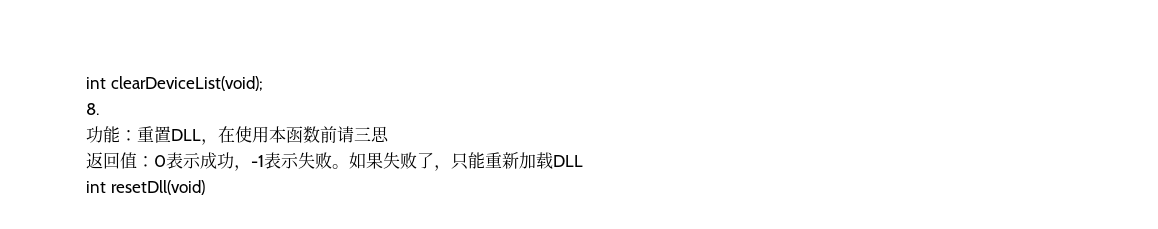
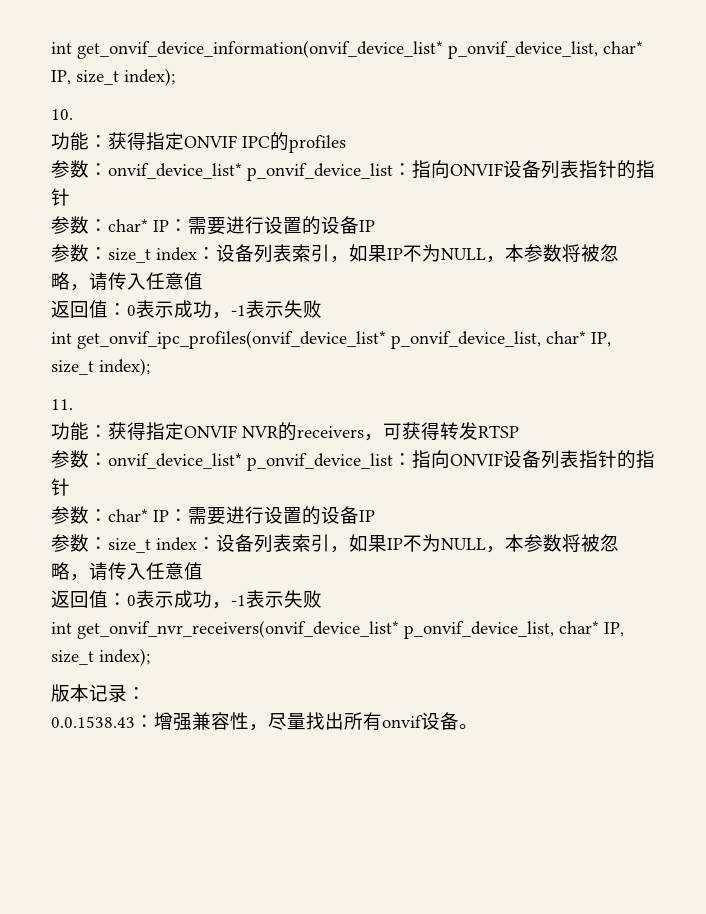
[86,76,263,91] [86,103,99,115] [86,126,389,145] [86,152,583,171] [86,180,205,195] int clearDeviceList(void); // 8. // 功能：重置DLL，在使用本函数前请三思 // 返回值：0表示成功，-1表示失败。如果失败了，只能重新加载DLL // int resetDll(void) -> [51,40,643,59] [51,68,175,86] [51,109,73,120] [51,132,346,153] [51,160,655,181] [51,188,70,206] [51,216,375,235] [51,244,619,263] [51,272,203,291] [51,300,322,319] [51,330,611,349] [51,358,150,376] [51,399,73,410] [51,422,519,441] [51,450,655,471] [51,478,70,496] [51,506,375,525] [51,534,619,553] [51,562,203,581] [51,590,322,609] [51,620,624,639] [51,648,150,666] [51,684,146,702] [51,712,478,731] int get_onvif_device_information(onvif_device_list* p_onvif_device_list, char* IP, size_t index); // 10. // 功能：获得指定ONVIF IPC的profiles // 参数：onvif_device_list* p_onvif_device_list：指向ONVIF设备列表指针的指针 // 参数：char* IP：需要进行设置的设备IP // 参数：size_t index：设备列表索引，如果IP不为NULL，本参数将被忽略，请传入任意值 // 返回值：0表示成功，-1表示失败 // int get_onvif_ipc_profiles(onvif_device_list* p_onvif_device_list, char* IP, size_t index); // 11. // 功能：获得指定ONVIF NVR的receivers，可获得转发RTSP // 参数：onvif_device_list* p_onvif_device_list：指向ONVIF设备列表指针的指针 // 参数：char* IP：需要进行设置的设备IP // 参数：size_t index：设备列表索引，如果IP不为NULL，本参数将被忽略，请传入任意值 // 返回值：0表示成功，-1表示失败 // int get_onvif_nvr_receivers(onvif_device_list* p_onvif_device_list, char* IP, size_t index); // 版本记录： // 0.0.1538.43：增强兼容性，尽量找出所有onvif设备。

